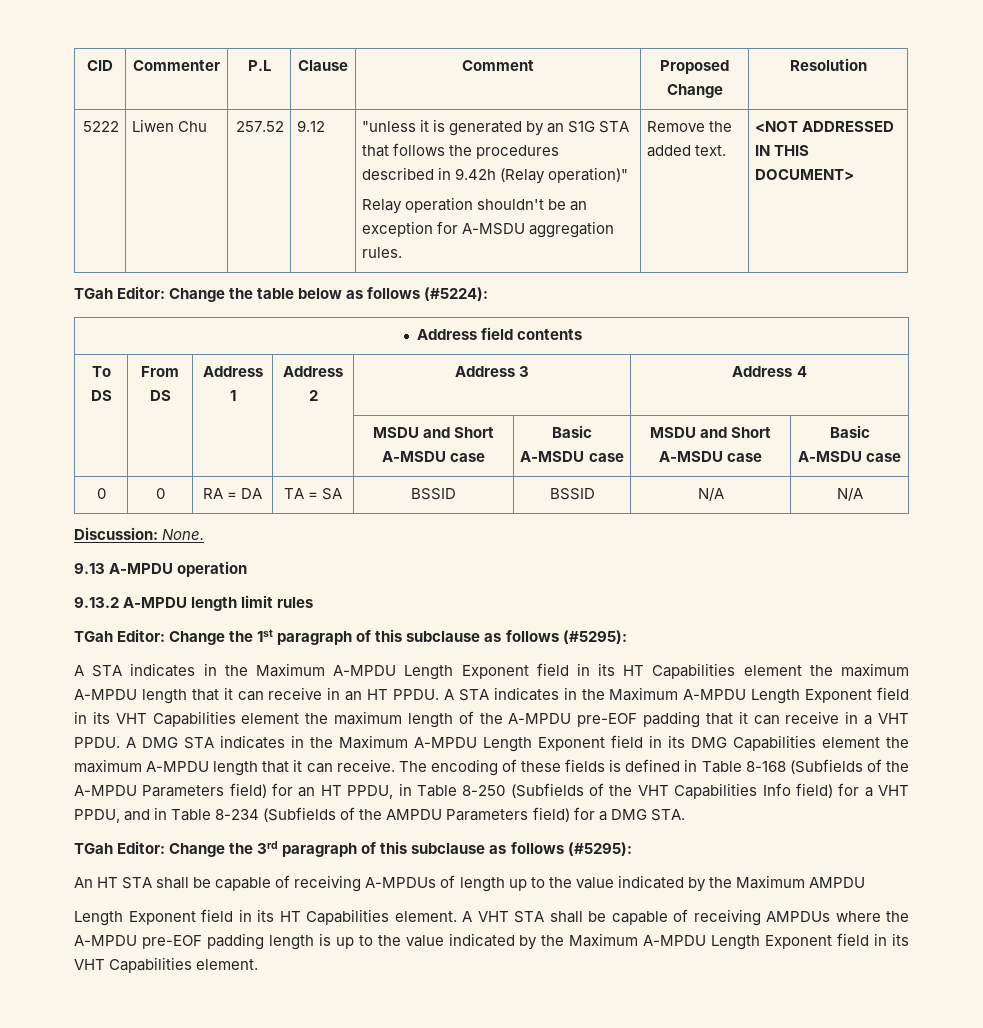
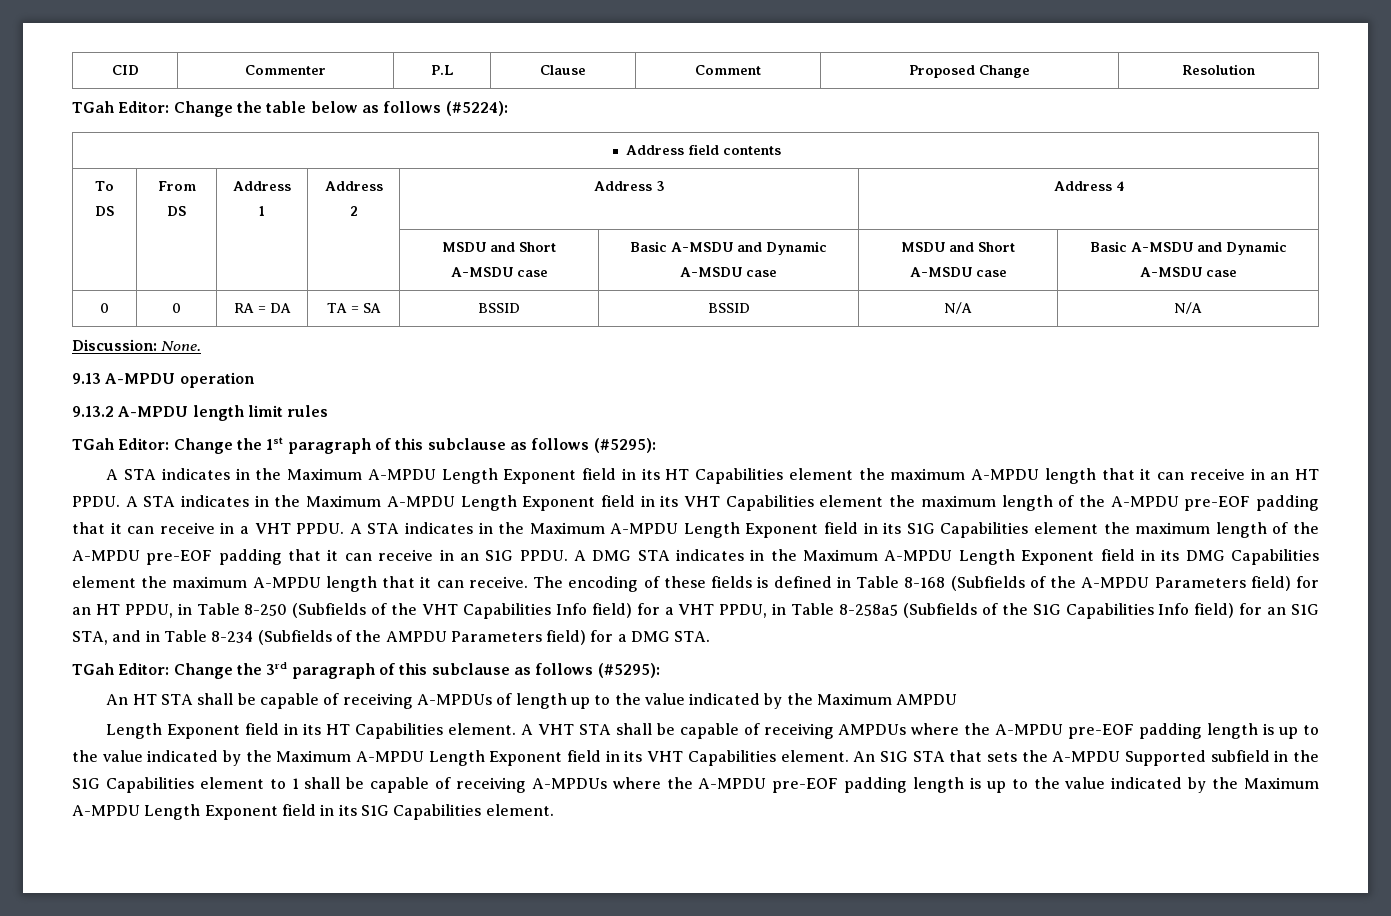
[82,121,119,132] [132,119,208,132] [235,121,284,132] [297,120,326,132] [362,119,630,136] [362,143,560,159] [362,167,629,184] [362,197,588,214] [362,221,615,238] [362,247,403,258] [647,121,733,132] [647,145,727,157] [755,121,895,132] [755,145,810,156] [755,169,855,180] // 5222 | Liwen Chu | 257.52 | 9.12 | "unless it is generated by an S1G STA that follows the procedures described in 9.42h (Relay operation)" // Relay operation shouldn't be an exception for A-MSDU aggregation rules. | Remove the added text. | <NOT ADDRESSED IN THIS DOCUMENT> -> (1255, 69) none
(585, 456) none -> [737,241,827,255] [680,267,742,277] and Dynamic A-MSDU
(862, 456) none -> [1196,241,1287,255] [1139,267,1202,277] and Dynamic A-MSDU
(136, 742) none -> [367,522,1320,538] [72,549,586,565] STA indicates in the Maximum A-MPDU Length Exponent field in its S1G Capabilities element the maximum length of the A-MPDU pre-EOF padding that it can receive in an S1G PPDU. A
(120, 816) none -> [772,603,1320,619] [72,631,108,645] in Table 8-258a5 (Subfields of the S1G Capabilities Info field) for an S1G STA,
(259, 964) none -> [853,750,1319,766] [72,777,1320,793] [72,804,554,820] An S1G STA that sets the A-MPDU Supported subfield in the S1G Capabilities element to 1 shall be capable of receiving A-MPDUs where the A-MPDU pre-EOF padding length is up to the value indicated by the Maximum A-MPDU Length Exponent field in its S1G Capabilities element.

